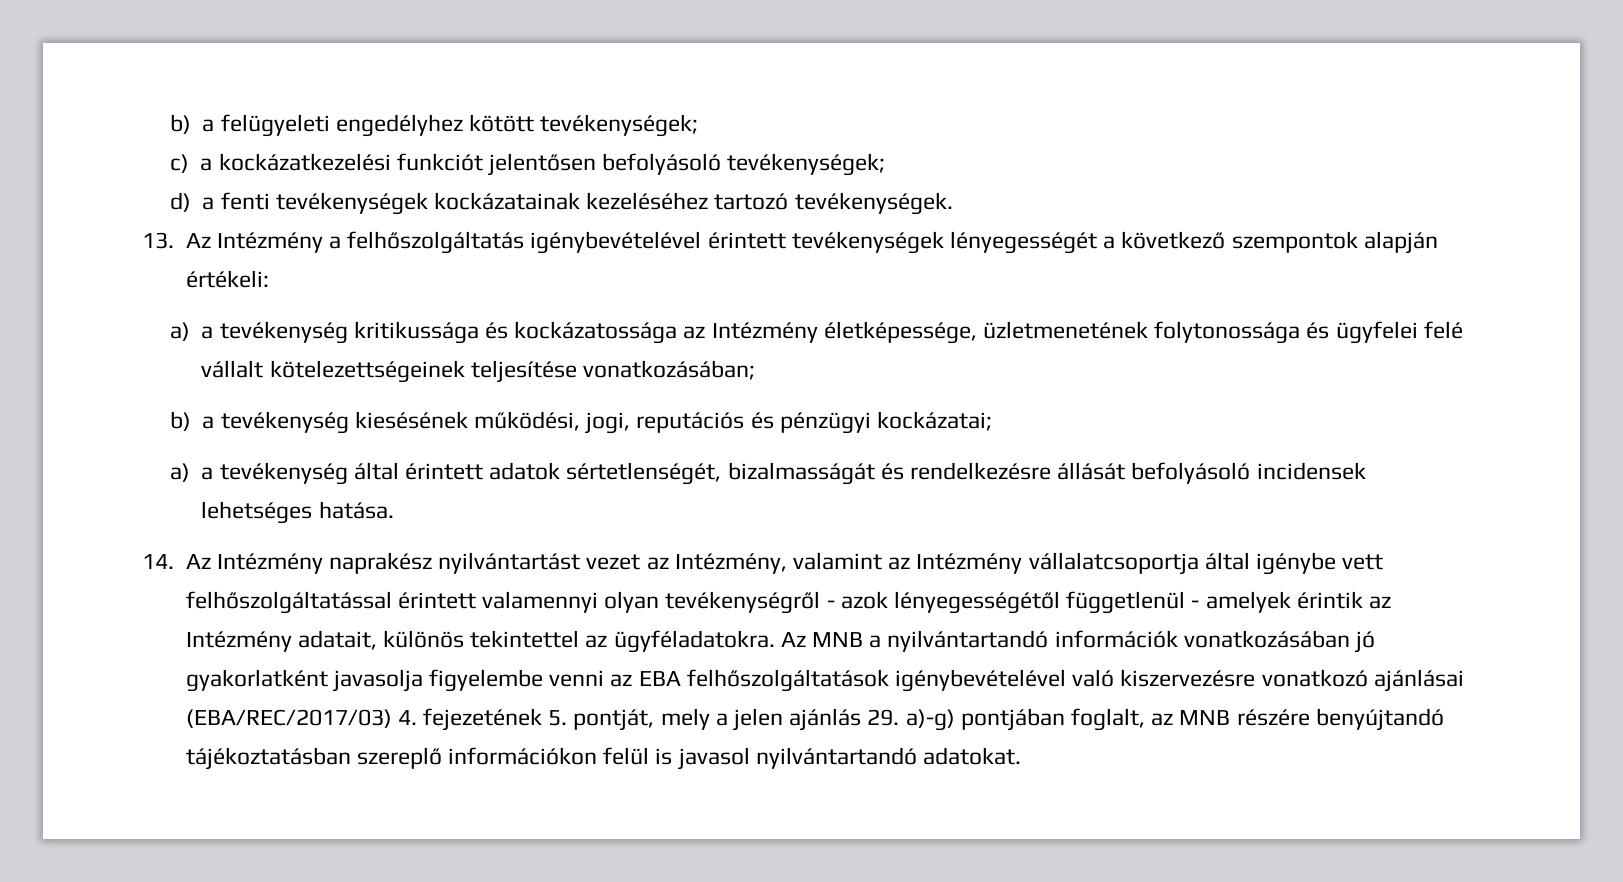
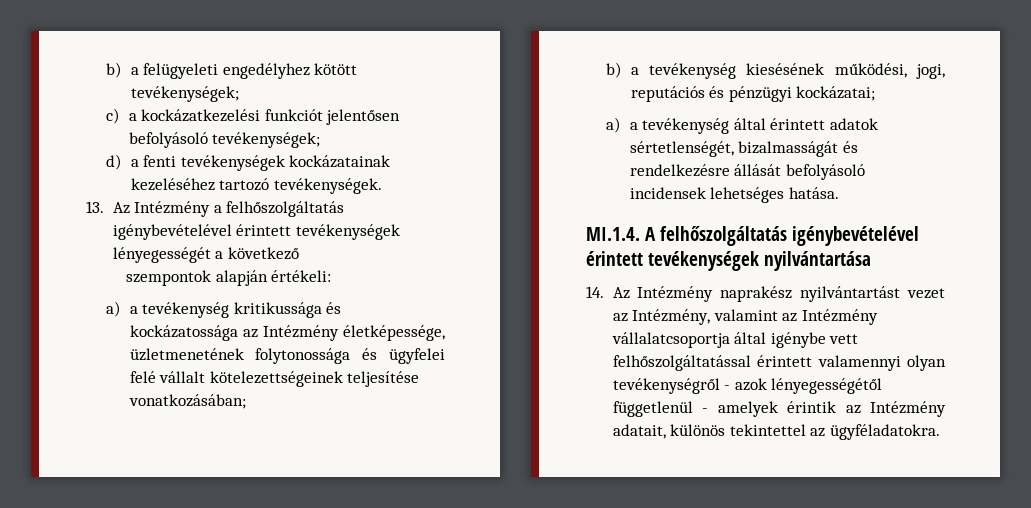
(1226, 240) none -> (299, 253) //
(394, 510) none -> [586,226,920,246] [586,251,872,271] // MI.1.4. A felhőszolgáltatás igénybevételével érintett tevékenységek nyilvántartása
[780,630,1376,653] [185,669,1464,692] [185,708,1444,731] [185,747,1021,770] Az MNB a nyilvántartandó információk vonatkozásában jó gyakorlatként javasolja figyelembe venni az EBA felhőszolgáltatások igénybevételével való kiszervezésre vonatkozó ajánlásai (EBA/REC/2017/03) 4. fejezetének 5. pontját, mely a jelen ajánlás 29. a)-g) pontjában foglalt, az MNB részére benyújtandó tájékoztatásban szereplő információkon felül is javasol nyilvántartandó adatokat. -> (940, 432) none

